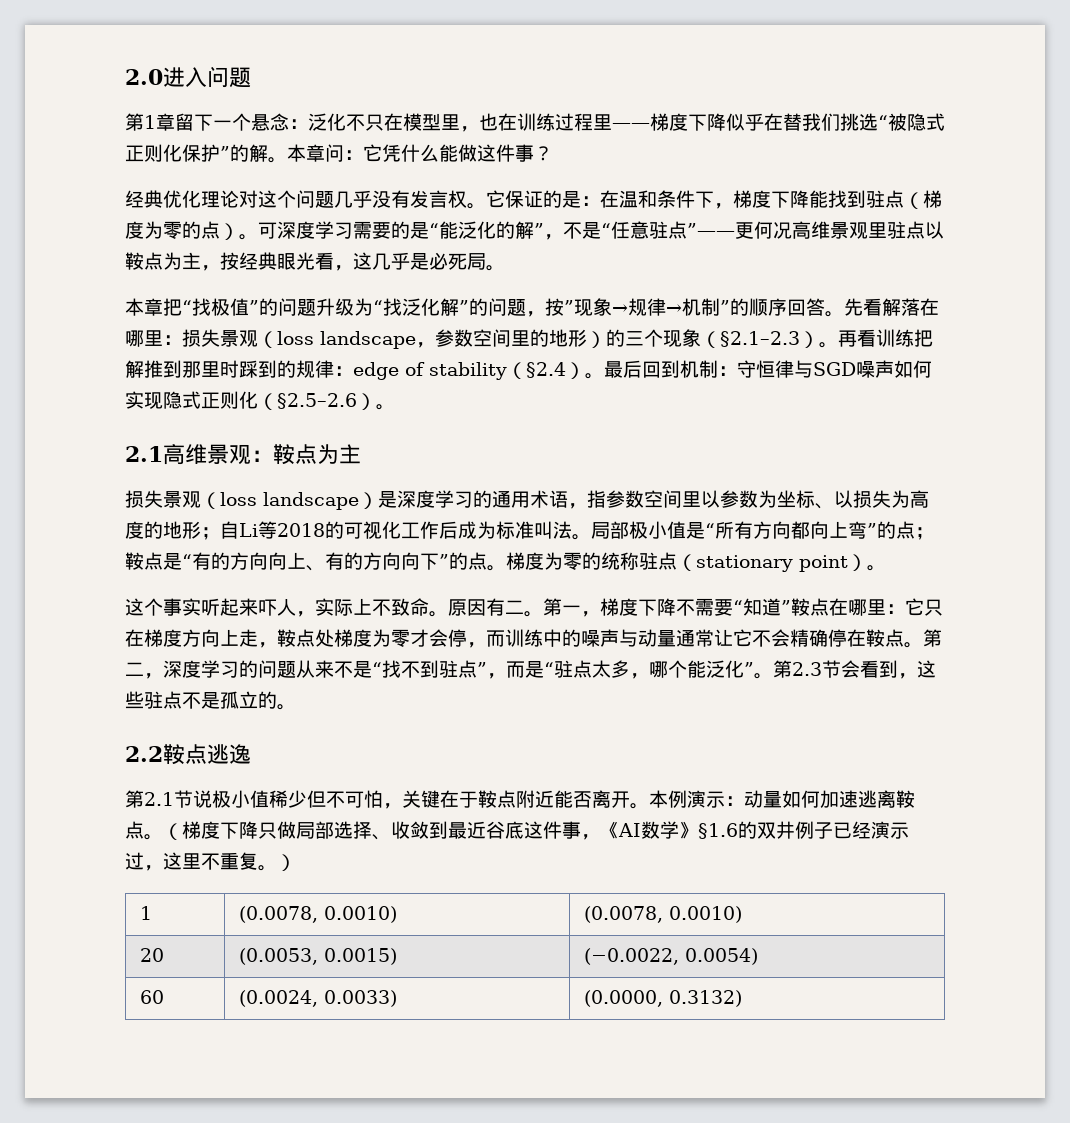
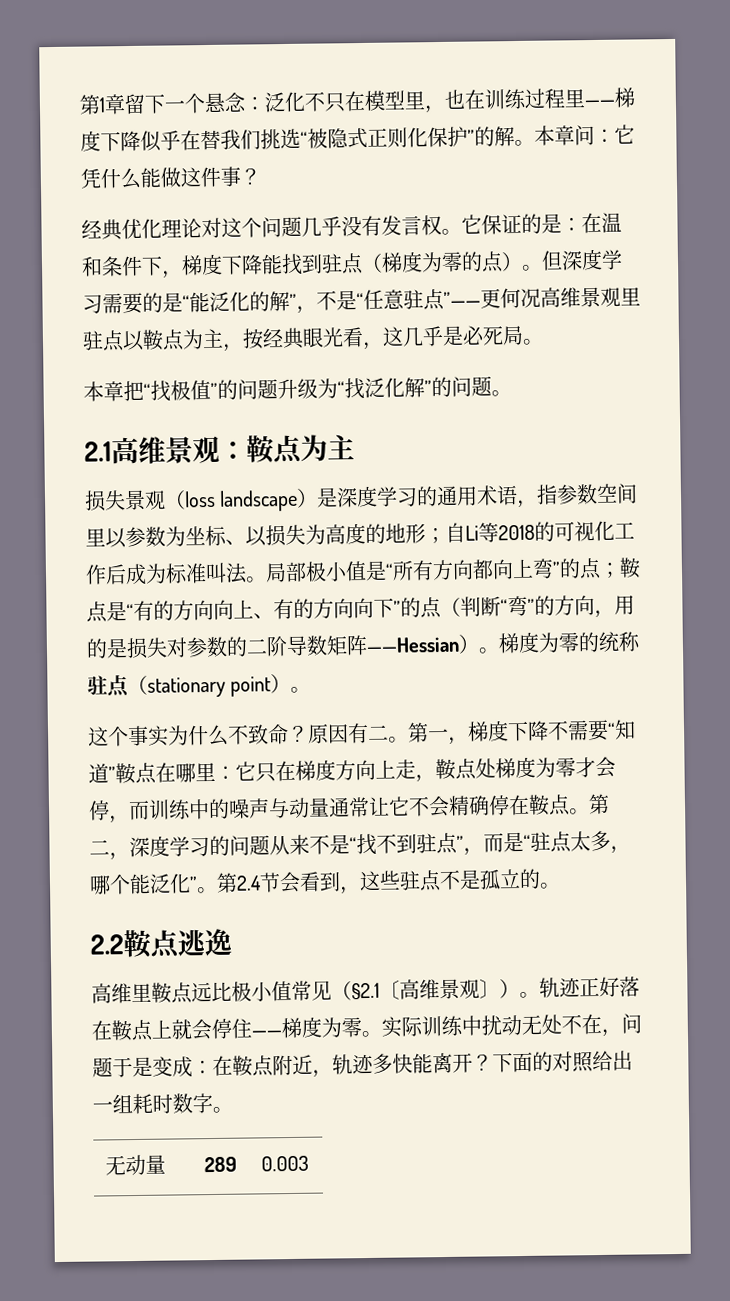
[125,66,251,88] 2.0进入问题 // -> (79, 104) none
[258,222,277,239] 可 -> [541,250,563,271] 但
[526,298,939,317] [125,329,933,349] [125,360,932,380] [125,391,376,410] ，按”现象→规律→机制”的顺序回答。先看解落在哪里：损失景观（loss landscape，参数空间里的地形）的三个现象（§2.1–2.3）。再看训练把解推到那里时踩到的规律：edge of stability（§2.4）。最后回到机制：守恒律与SGD噪声如何实现隐式正则化（§2.5–2.6） -> (492, 386) none
(487, 561) none -> [440,595,635,619] [86,634,480,660] （判断“弯”的方向，用的是损失对参数的二阶导数矩阵——Hessian）
[201,598,448,617] 听起来吓人，实际上不致命。 -> [167,724,309,747] 为什么不致命？
[792,662,822,676] 2.3 -> [236,875,262,891] 2.4
[125,790,915,809] [125,821,909,840] [125,852,296,871] [139,906,152,920] [238,906,397,923] [583,906,742,923] [139,948,164,962] [238,948,397,965] [583,948,758,965] [139,990,164,1004] [238,990,397,1007] [583,990,742,1007] 第2.1节说极小值稀少但不可怕，关键在于鞍点附近能否离开。本例演示：动量如何加速逃离鞍点。（梯度下降只做局部选择、收敛到最近谷底这件事，《AI数学》§1.6的双井例子已经演示过，这里不重复。） // 1 | (0.0078, 0.0010) | (0.0078, 0.0010) // 20 | (0.0053, 0.0015) | (−0.0022, 0.0054) // 60 | (0.0024, 0.0033) | (0.0000, 0.3132) -> [91,976,640,1004] [91,1013,642,1042] [92,1050,633,1078] [92,1093,233,1115] [105,1154,167,1176] [204,1156,238,1173] [261,1155,310,1172] 高维里鞍点远比极小值常见（§2.1〔高维景观〕）。轨迹正好落在鞍点上就会停住——梯度为零。实际训练中扰动无处不在，问题于是变成：在鞍点附近，轨迹多快能离开？下面的对照给出一组耗时数字。 // 无动量 | 289 | 0.003

